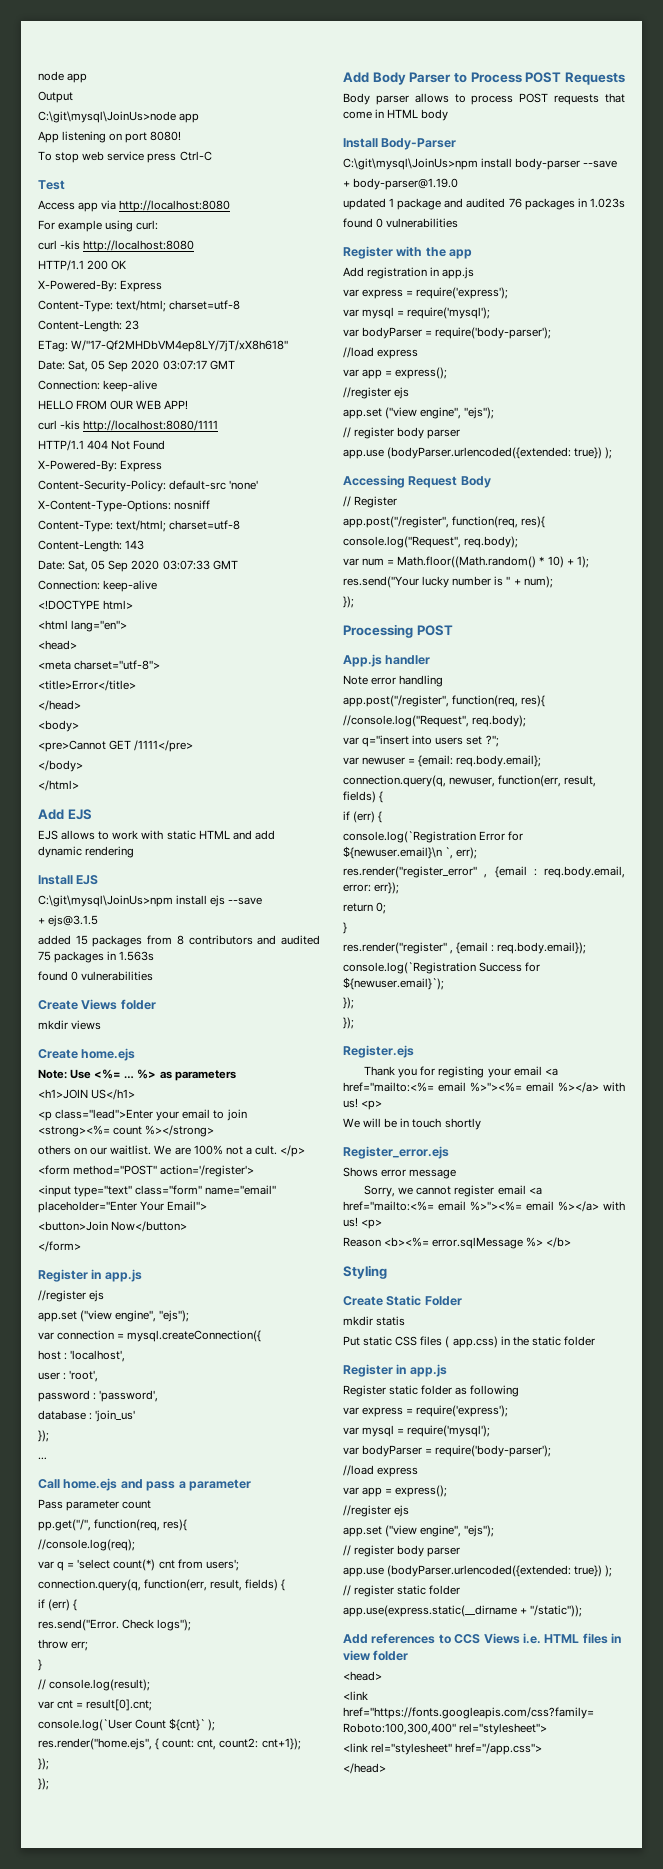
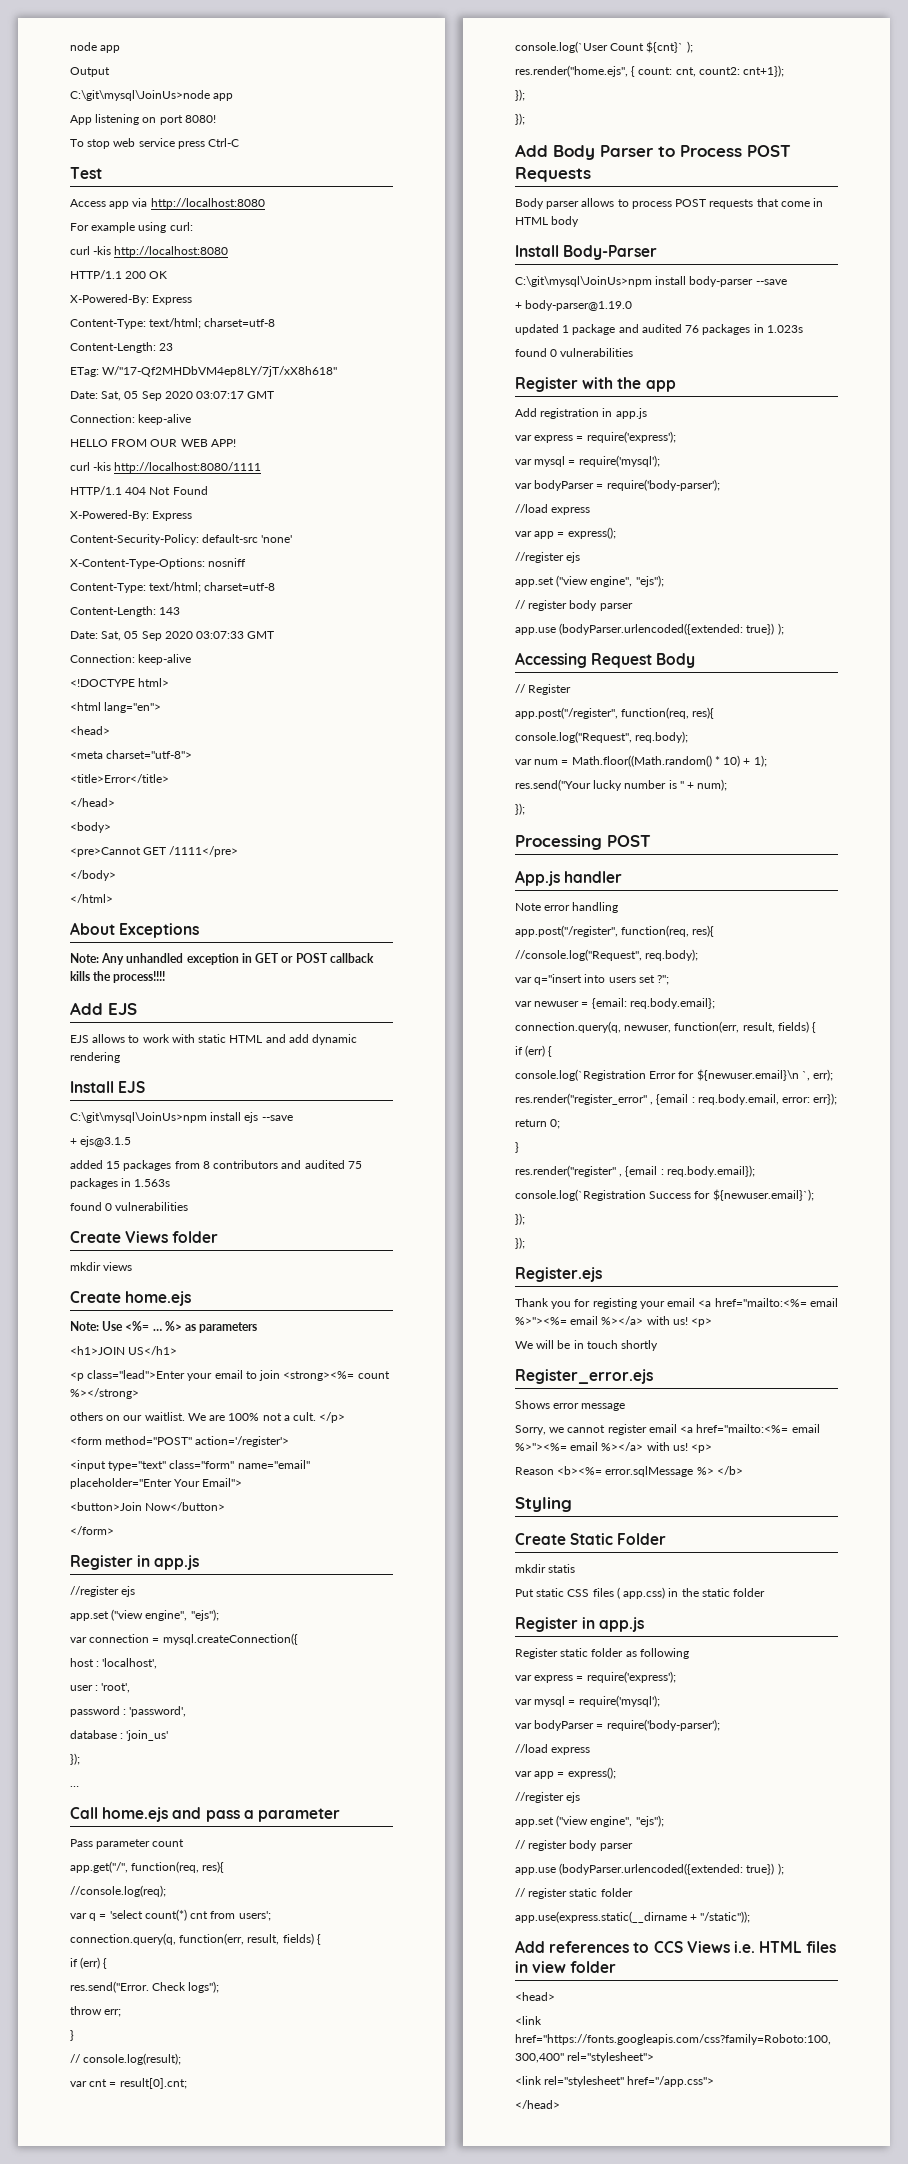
(79, 785) none -> [70,922,200,938] [70,953,374,965] [70,971,166,983] // About Exceptions // Note: Any unhandled exception in GET or POST callback kills the process!!!!
[38,1519,91,1531] pp.get("/", -> [70,1861,128,1873] app.get("/",

